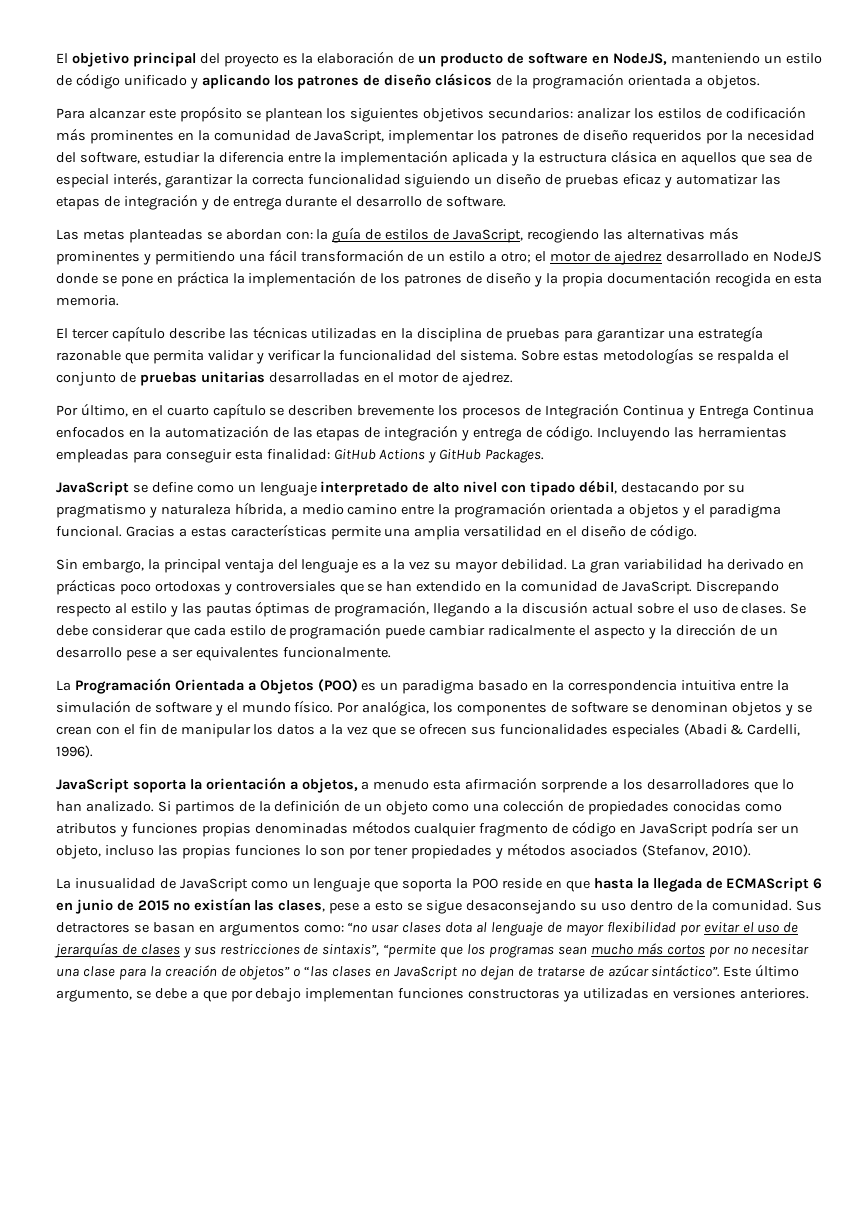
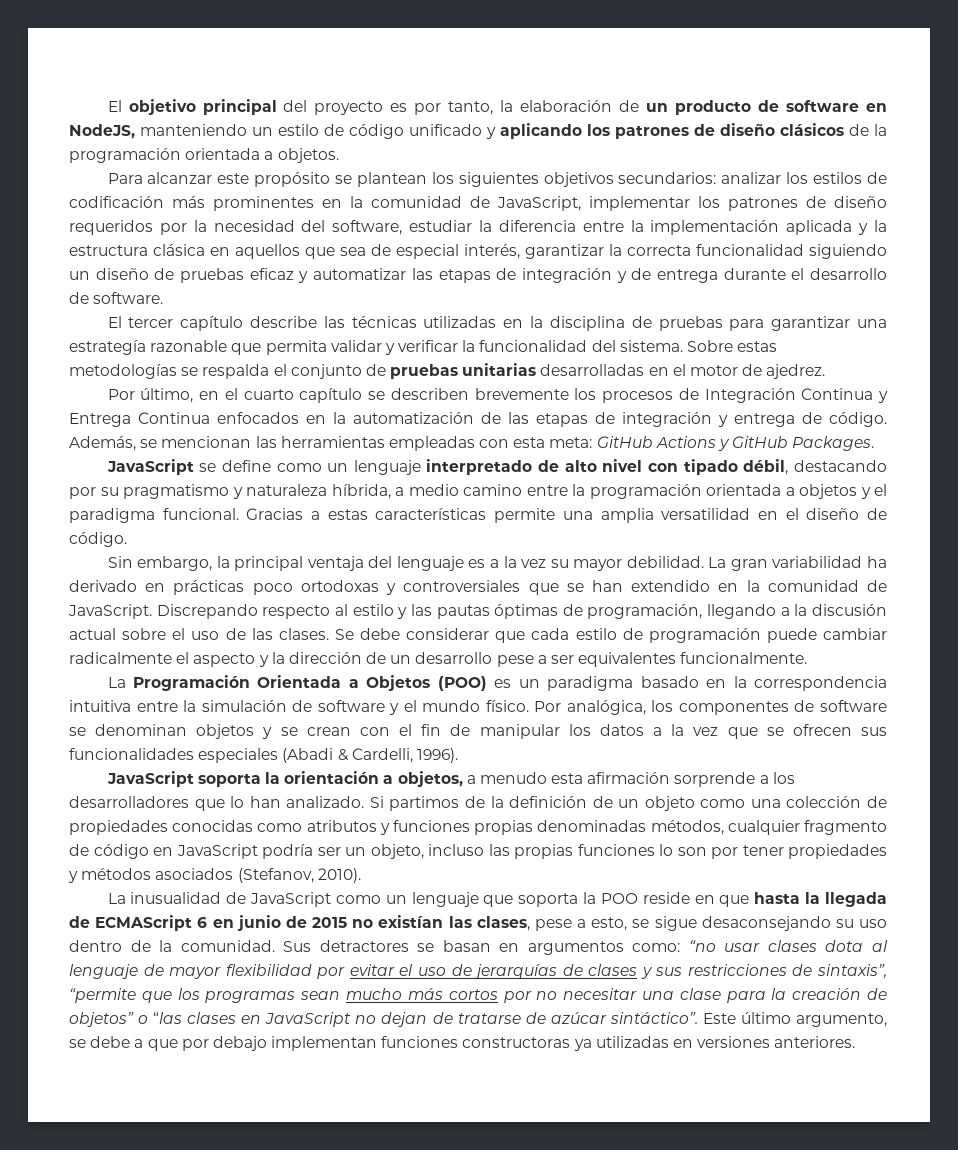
(298, 59) none -> [414,101,494,115] por tanto,
[56,227,739,243] [56,249,822,265] [56,271,823,287] [56,295,119,306] // Las metas planteadas se abordan con: la guía de estilos de JavaScript, recogiendo las alternativas más prominentes y permitiendo una fácil transformación de un estilo a otro; el motor de ajedrez desarrollado en NodeJS donde se pone en práctica la implementación de los patrones de diseño y la propia documentación recogida en esta memoria. -> (164, 298) none
[596,427,787,441] [56,449,330,463] Incluyendo las herramientas empleadas para conseguir esta finalidad: -> [69,436,593,451] Además, se mencionan las herramientas empleadas con esta meta:
(738, 608) none -> [251,628,273,640] las
[351,821,411,834] métodos -> [650,820,724,835] métodos,
[375,901,404,911] esto -> [591,917,628,931] esto,

